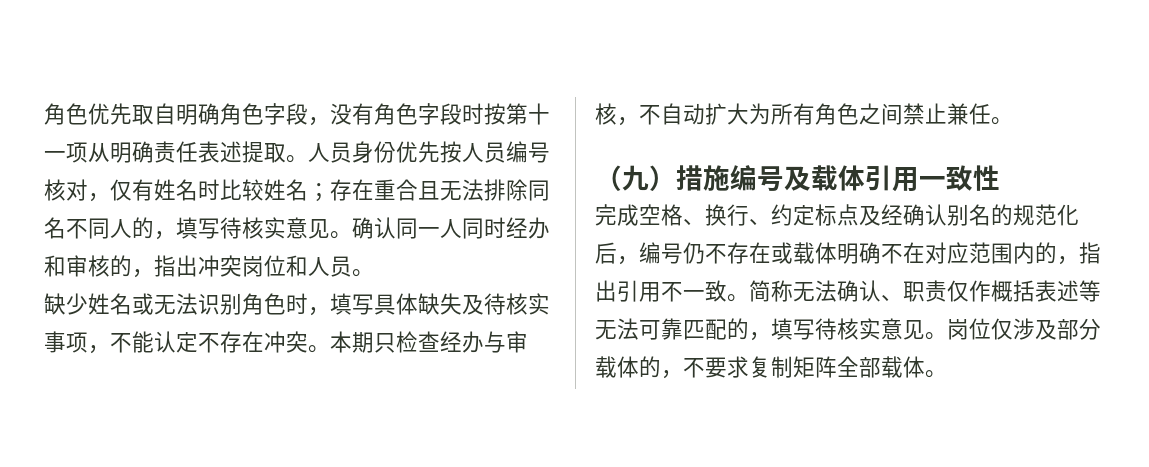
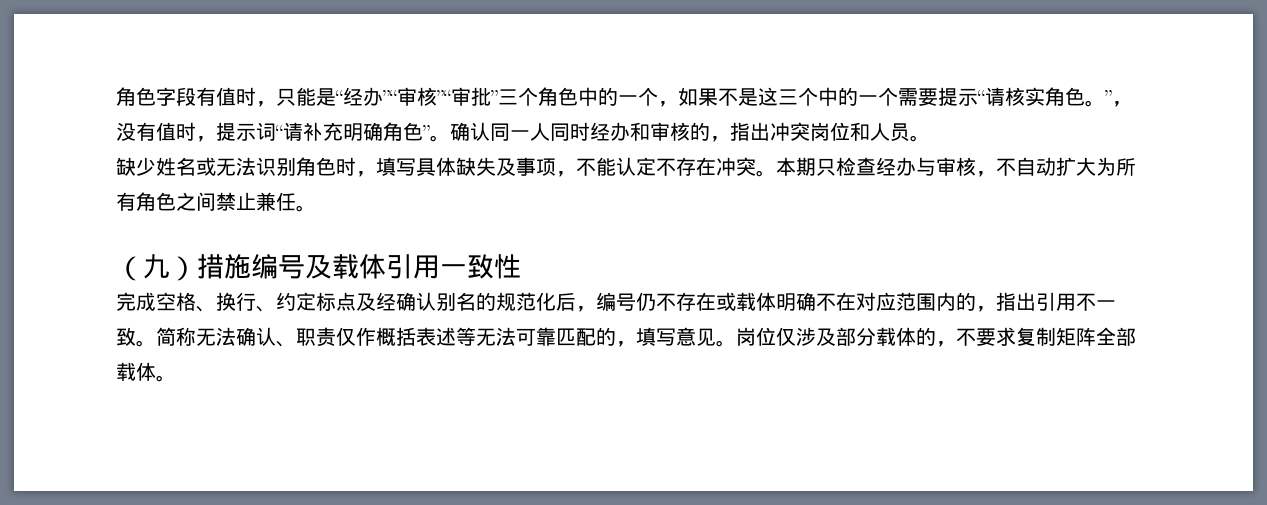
[44,103,550,126] [44,141,550,163] [44,179,550,202] [44,217,330,240] 角色优先取自明确角色字段，没有角色字段时按第十一项从明确责任表述提取。人员身份优先按人员编号核对，仅有姓名时比较姓名；存在重合且无法排除同名不同人的，填写待核实意见 -> [116,87,1132,107] [116,122,430,142] 角色字段有值时，只能是“经办”“审核”“审批”三个角色中的一个，如果不是这三个中的一个需要提示“请核实角色。”，没有值时，提示词“请补充明确角色”
[484,293,550,315] 待核实 -> (516, 167) none
[815,318,881,340] 待核实 -> (676, 337) none

